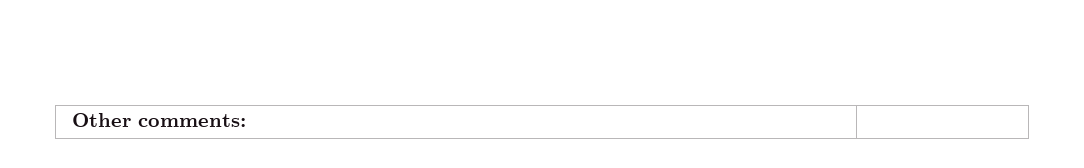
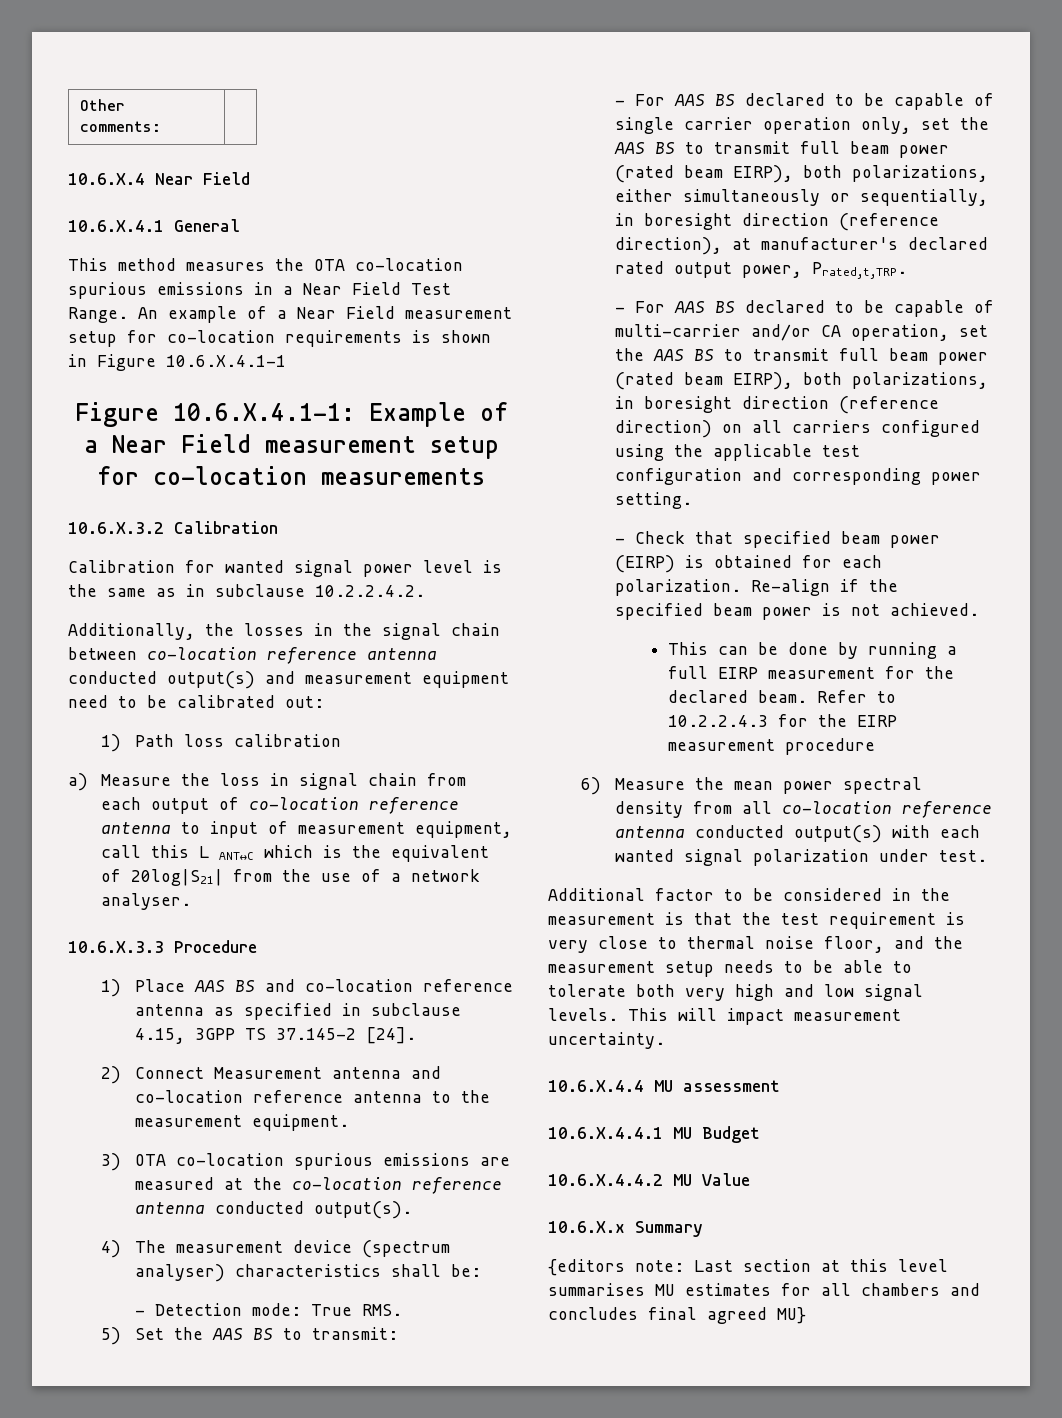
(247, 120) none -> [68,172,250,185] [68,219,240,232] [68,258,463,271] [68,282,451,299] [68,306,512,323] [68,330,491,347] [68,354,286,371] [74,402,508,427] [83,434,499,459] [97,466,485,485] [68,521,278,534] [68,560,502,577] [68,584,425,597] [68,623,500,640] [68,647,437,664] [68,671,509,689] [68,695,324,708] [101,734,341,752] [68,773,467,791] [101,797,460,814] [101,821,513,838] [101,845,490,862] [101,869,481,886] [101,893,192,910] [68,940,257,953] [101,979,513,997] [134,1003,461,1020] [134,1027,416,1044] [101,1066,441,1084] [134,1090,490,1103] [134,1114,349,1131] [101,1153,510,1171] [134,1177,502,1194] [134,1201,412,1219] [101,1240,450,1258] [134,1264,481,1282] [134,1303,402,1316] [101,1327,398,1345] [614,93,994,110] [614,117,989,134] [613,141,949,158] [614,165,988,183] [614,189,988,206] [614,213,939,231] [614,237,988,255] [614,261,907,279] [614,300,994,317] [614,324,988,341] [614,348,988,365] [614,372,988,390] [614,396,939,414] [614,420,980,438] [614,444,860,461] [614,468,981,485] [614,492,692,509] [614,531,940,548] [614,555,882,573] [614,579,898,596] [614,603,979,620] [667,642,957,659] [667,666,954,679] [667,690,896,703] [667,714,897,727] [667,738,875,755] [581,777,922,795] [614,801,992,818] [614,825,980,843] [614,849,987,866] [548,888,950,901] [548,912,965,929] [548,936,963,953] [548,960,912,977] [548,984,923,1001] [548,1008,901,1025] [548,1032,665,1049] [548,1080,780,1092] [548,1126,760,1143] [548,1173,750,1186] [548,1221,703,1237] [548,1259,948,1276] [548,1283,980,1296] [548,1307,806,1324] // 10.6.X.4 Near Field // 10.6.X.4.1 General // This method measures the OTA co-location spurious emissions in a Near Field Test Range. An example of a Near Field measurement setup for co-location requirements is shown in Figure 10.6.X.4.1-1 // Figure 10.6.X.4.1-1: Example of a Near Field measurement setup for co-location measurements // 10.6.X.3.2 Calibration // Calibration for wanted signal power level is the same as in subclause 10.2.2.4.2. // Additionally, the losses in the signal chain between co-location reference antenna conducted output(s) and measurement equipment need to be calibrated out: // 1) Path loss calibration // a) Measure the loss in signal chain from each output of co-location reference antenna to input of measurement equipment, call this L ANT↔C which is the equivalent of 20log|S21| from the use of a network analyser. // 10.6.X.3.3 Procedure // 1) Place AAS BS and co-location reference antenna as specified in subclause 4.15, 3GPP TS 37.145-2 [24]. // 2) Connect Measurement antenna and co-location reference antenna to the measurement equipment. // 3) OTA co-location spurious emissions are measured at the co-location reference antenna conducted output(s). // 4) The measurement device (spectrum analyser) characteristics shall be: // - Detection mode: True RMS. // 5) Set the AAS BS to transmit: // - For AAS BS declared to be capable of single carrier operation only, set the AAS BS to transmit full beam power (rated beam EIRP), both polarizations, either simultaneously or sequentially, in boresight direction (reference direction), at manufacturer's declared rated output power, Prated,t,TRP. // - For AAS BS declared to be capable of multi-carrier and/or CA operation, set the AAS BS to transmit full beam power (rated beam EIRP), both polarizations, in boresight direction (reference direction) on all carriers configured using the applicable test configuration and corresponding power setting. // - Check that specified beam power (EIRP) is obtained for each polarization. Re-align if the specified beam power is not achieved. // This can be done by running a full EIRP measurement for the declared beam. Refer to 10.2.2.4.3 for the EIRP measurement procedure // 6) Measure the mean power spectral density from all co-location reference antenna conducted output(s) with each wanted signal polarization under test. // Additional factor to be considered in the measurement is that the test requirement is very close to thermal noise floor, and the measurement setup needs to be able to tolerate both very high and low signal levels. This will impact measurement uncertainty. // 10.6.X.4.4 MU assessment // 10.6.X.4.4.1 MU Budget // 10.6.X.4.4.2 MU Value // 10.6.X.x Summary // {editors note: Last section at this level summarises MU estimates for all chambers and concludes final agreed MU}

